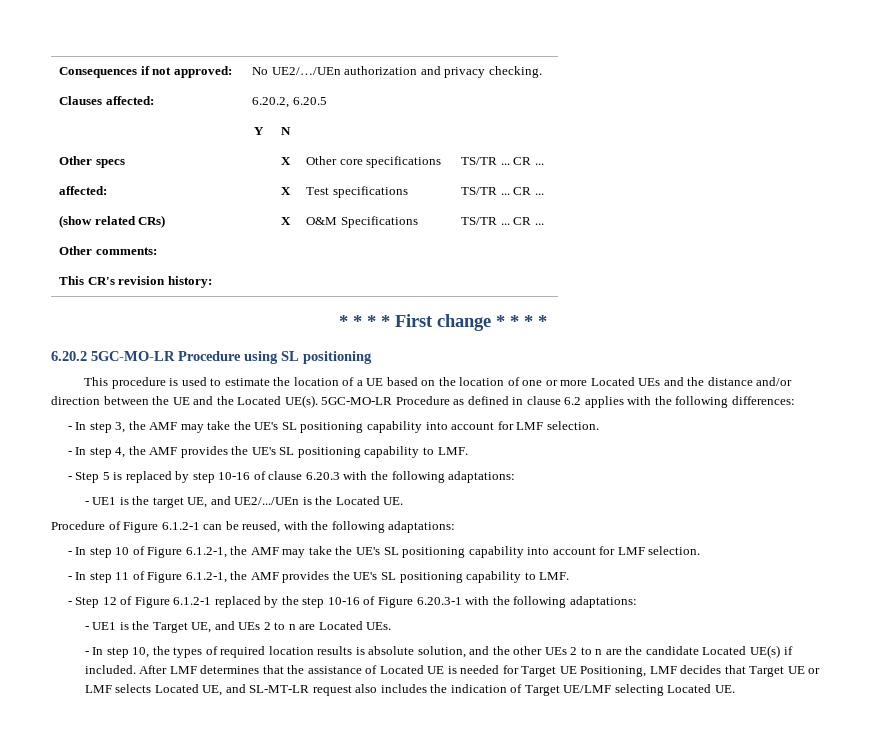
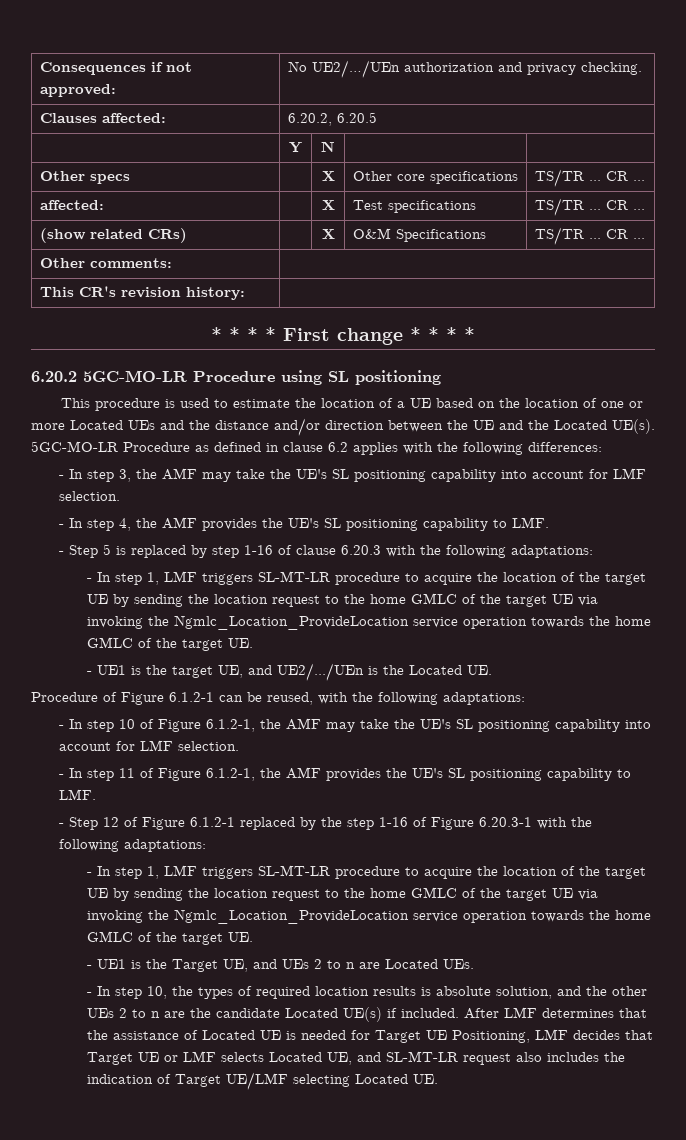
[218,472,251,480] 10-16 -> [244,545,274,555] 1-16
(516, 477) none -> [87,571,647,585] [87,593,599,607] [87,615,652,630] [87,637,254,651] // - In step 1, LMF triggers SL-MT-LR procedure to acquire the location of the target UE by sending the location request to the home GMLC of the target UE via invoking the Ngmlc_Location_ProvideLocation service operation towards the home GMLC of the target UE.
[327,597,360,605] 10-16 -> [379,817,409,827] 1-16
(637, 602) none -> [87,865,647,879] [87,887,599,901] [87,909,652,924] [87,931,254,945] // - In step 1, LMF triggers SL-MT-LR procedure to acquire the location of the target UE by sending the location request to the home GMLC of the target UE via invoking the Ngmlc_Location_ProvideLocation service operation towards the home GMLC of the target UE.

